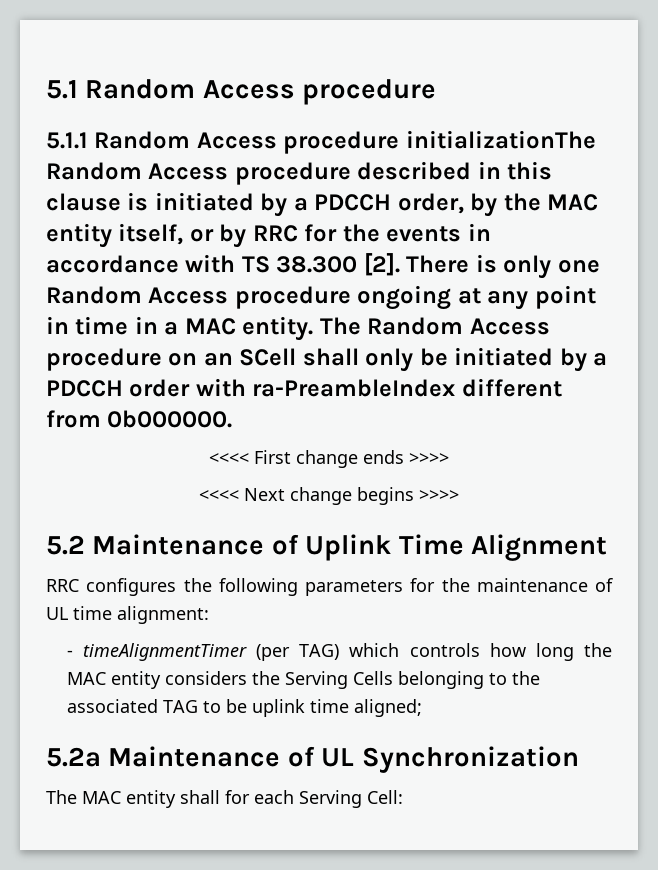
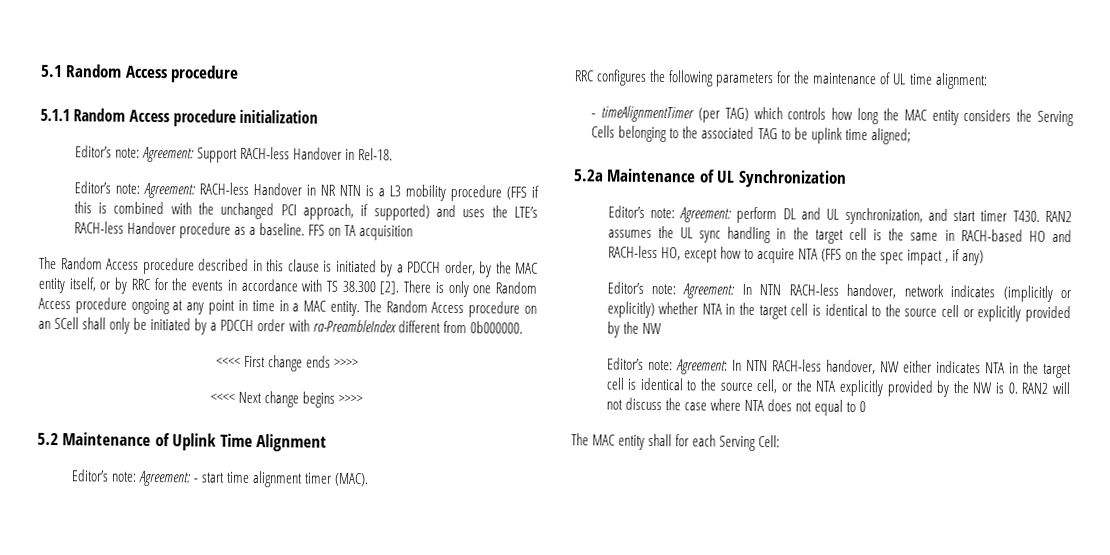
[405,130,596,149] initializationThe -> [239,109,319,124] [74,145,393,163] [73,181,539,202] [73,201,538,221] [73,221,413,241] [39,256,57,270] initialization // Editor’s note: Agreement: Support RACH-less Handover in Rel-18. // Editor’s note: Agreement: RACH-less Handover in NR NTN is a L3 mobility procedure (FFS if this is combined with the unchanged PCI approach, if supported) and uses the LTE’s RACH-less Handover procedure as a baseline. FFS on TA acquisition // The
(608, 547) none -> [70,469,369,488] // Editor’s note: Agreement: - start time alignment timer (MAC).
(579, 759) none -> [607,205,1072,225] [607,226,1072,244] [607,245,985,266] [606,281,1071,302] [606,301,1072,323] [606,321,662,338] [606,357,1072,379] [605,377,1070,397] [605,397,867,416] // Editor’s note: Agreement: perform DL and UL synchronization, and start timer T430. RAN2 assumes the UL sync handling in the target cell is the same in RACH-based HO and RACH-less HO, except how to acquire NTA (FFS on the spec impact , if any) // Editor’s note: Agreement: In NTN RACH-less handover, network indicates (implicitly or explicitly) whether NTA in the target cell is identical to the source cell or explicitly provided by the NW // Editor’s note: Agreement: In NTN RACH-less handover, NW either indicates NTA in the target cell is identical to the source cell, or the NTA explicitly provided by the NW is 0. RAN2 will not discuss the case where NTA does not equal to 0

